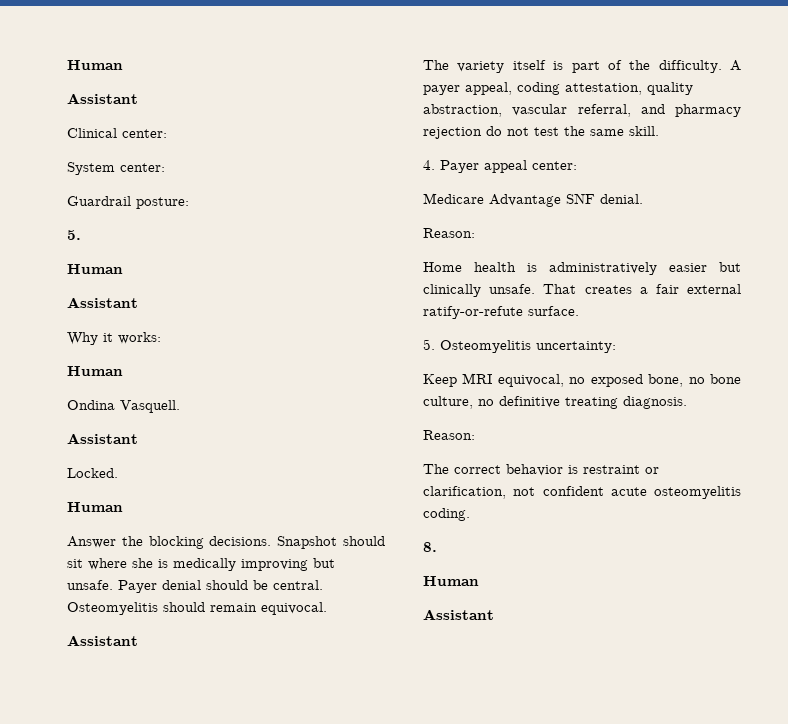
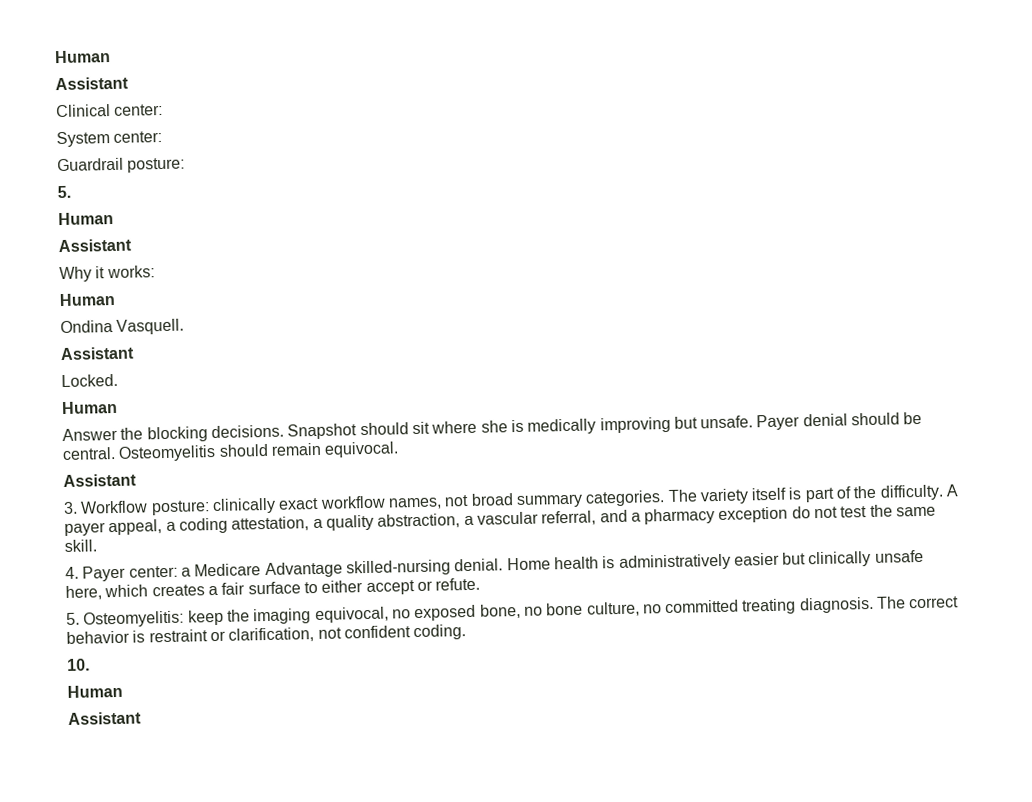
(138, 640) none -> [63,490,666,516] 3. Workflow posture: clinically exact workflow names, not broad summary categories.
(512, 88) none -> [165,521,176,531] a
(642, 89) none -> [312,518,323,529] a
(502, 110) none -> [463,515,474,526] a
[675,104,741,117] [423,127,482,139] pharmacy rejection -> [630,506,789,525] a pharmacy exception
[484,160,577,173] appeal center: // -> [128,565,191,578] center: a
[566,193,595,204] SNF -> [345,559,451,577] skilled-nursing
[423,228,475,238] // Reason: // -> (504, 565) none
[489,284,741,294] [423,306,579,319] [423,339,616,353] [423,373,493,387] unsafe. That creates a fair external ratify-or-refute surface. // 5. Osteomyelitis uncertainty: // Keep MRI -> [874,549,924,563] [65,577,481,600] [66,608,312,628] unsafe here, which creates a fair surface to either accept or refute. // 5. Osteomyelitis: keep the imaging
[499,396,560,408] definitive -> [665,599,740,614] committed
[423,430,475,440] // Reason: // -> (874, 605) none
[610,486,741,499] acute osteomyelitis -> (411, 632) none
[423,542,437,552] 8. -> [67,658,90,671] 10.

